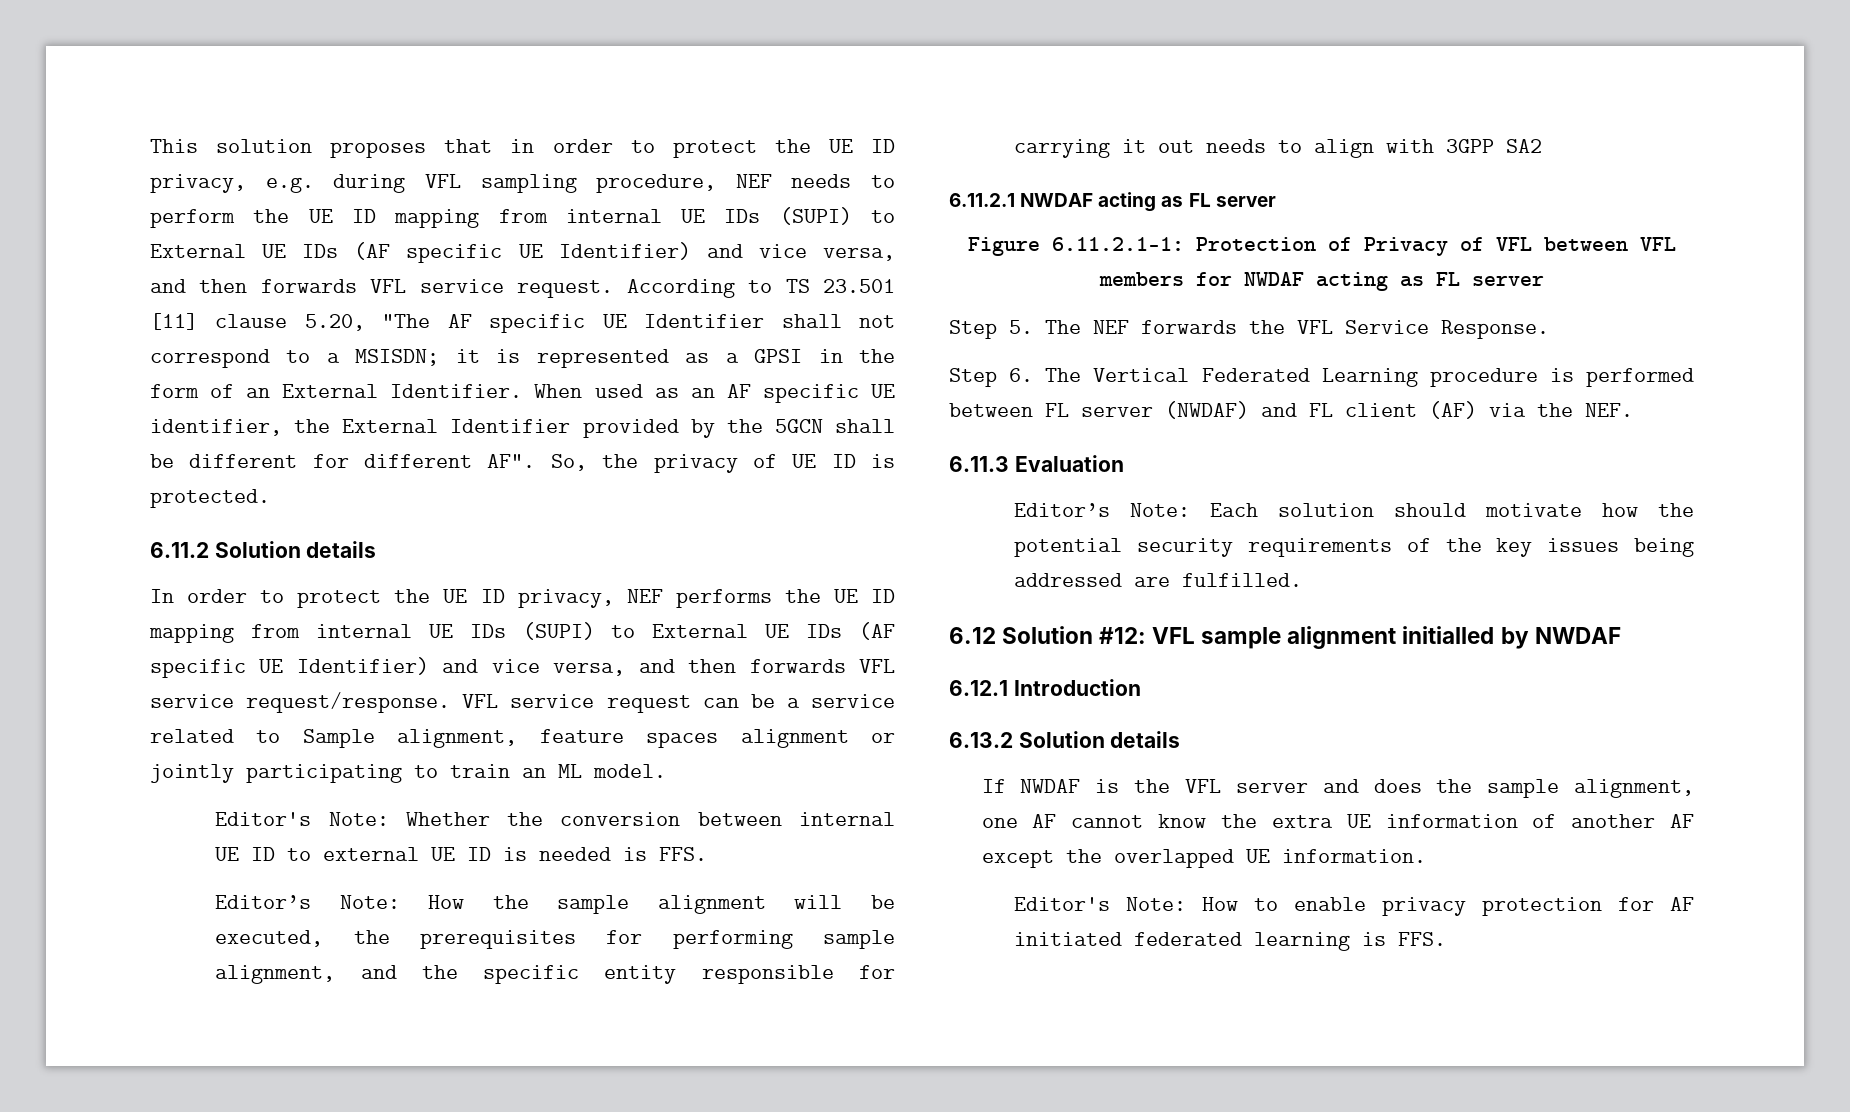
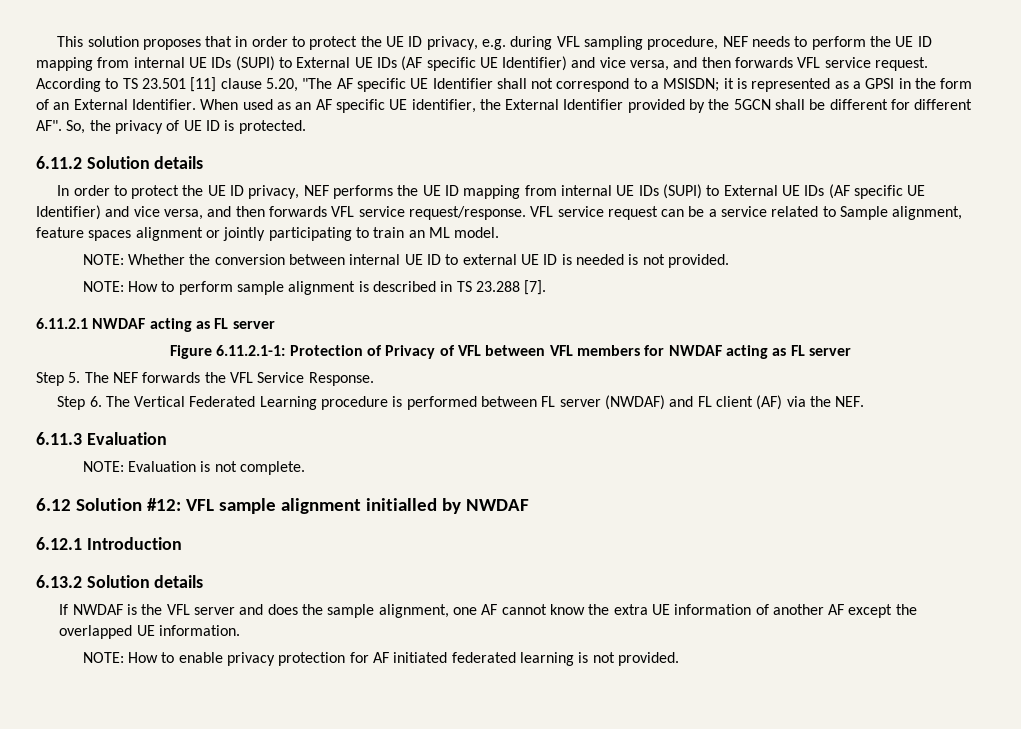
[215,812,389,826] Editor's Note: -> [82,254,124,265] NOTE:
[659,847,708,861] [215,895,896,914] [215,930,895,949] [215,965,896,984] [1014,139,1543,158] FFS. // Editor’s Note: How the sample alignment will be executed, the prerequisites for performing sample alignment, and the specific entity responsible for carrying it out needs to align with 3GPP SA2 -> [642,254,729,268] [82,280,547,295] not provided. // NOTE: How to perform sample alignment is described in TS 23.288 [7].
[1014,503,1694,517] [1014,538,1694,557] [1014,573,1303,587] Editor’s Note: Each solution should motivate how the potential security requirements of the key issues being addressed are fulfilled. -> [82,461,306,475] NOTE: Evaluation is not complete.
[1014,897,1187,911] Editor's Note: -> [82,652,124,663] NOTE:
[1398,932,1447,946] FFS. -> [592,652,679,666] not provided.

